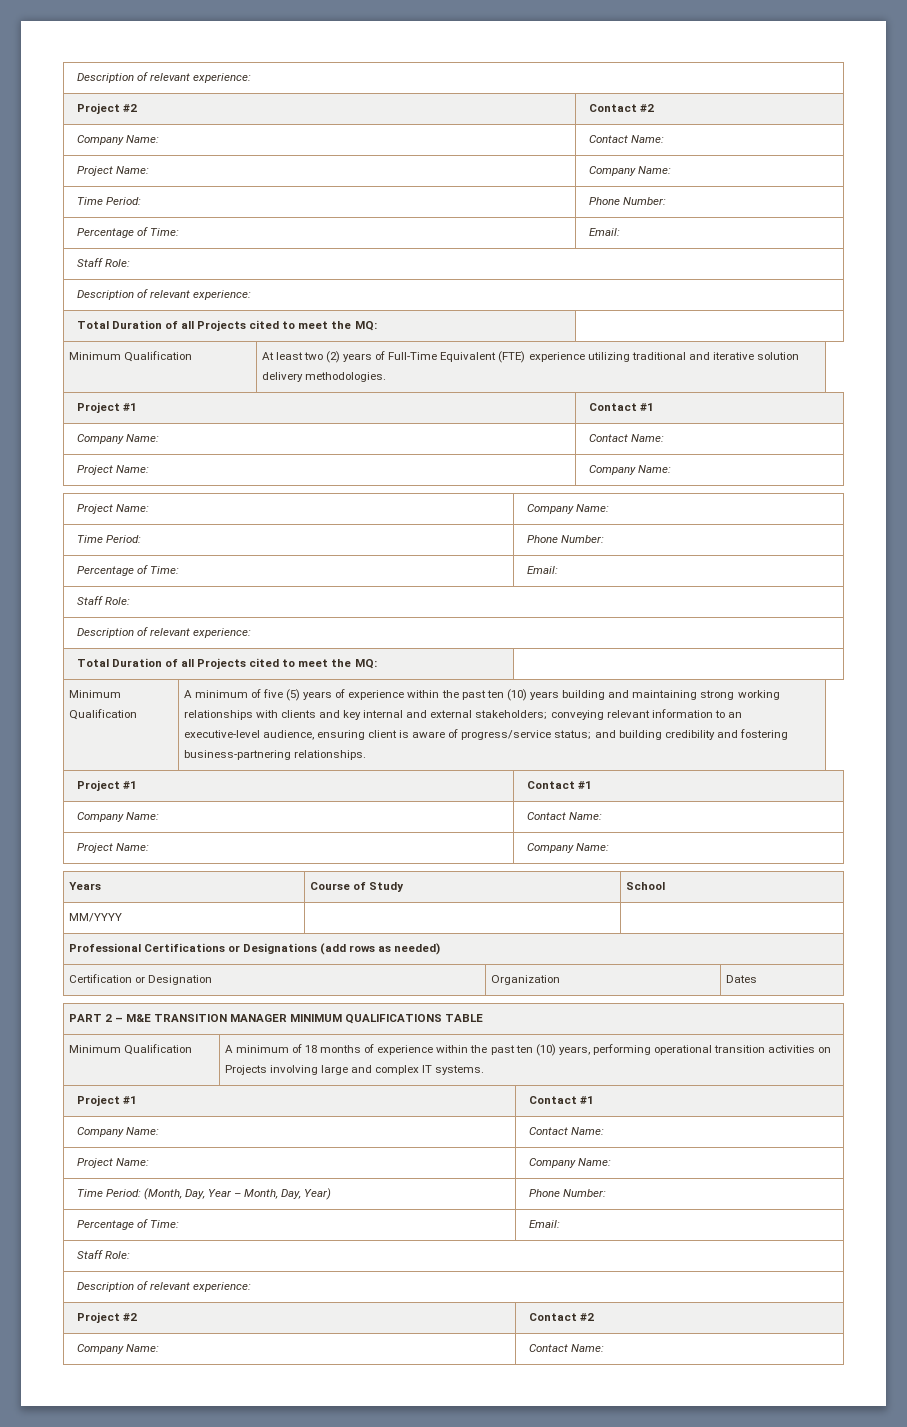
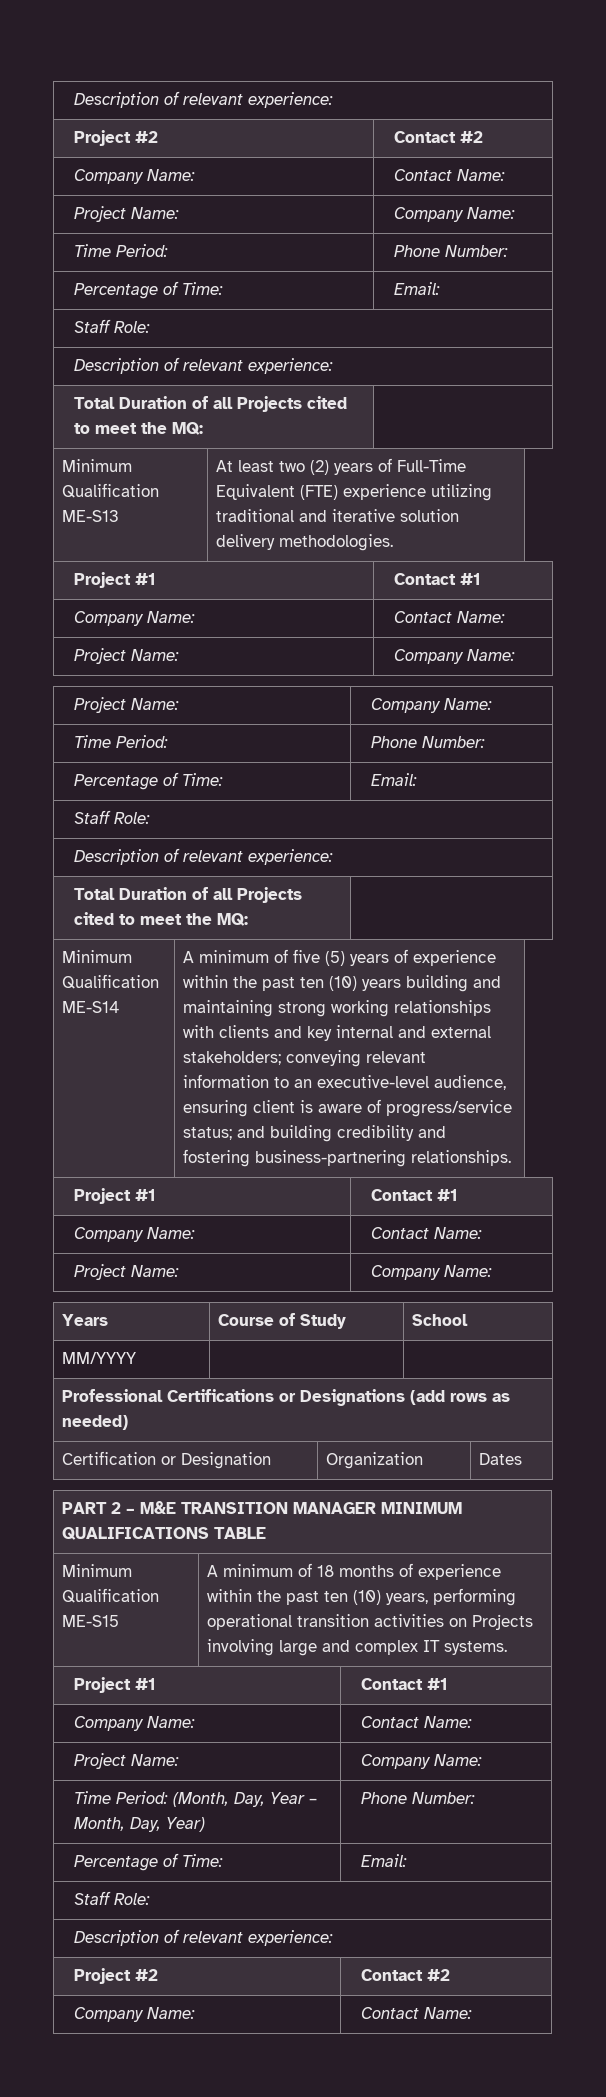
(192, 356) none -> [62,510,120,522] ME-S13
(137, 714) none -> [62,1001,120,1013] ME-S14
(192, 1049) none -> [62,1615,120,1627] ME-S15

